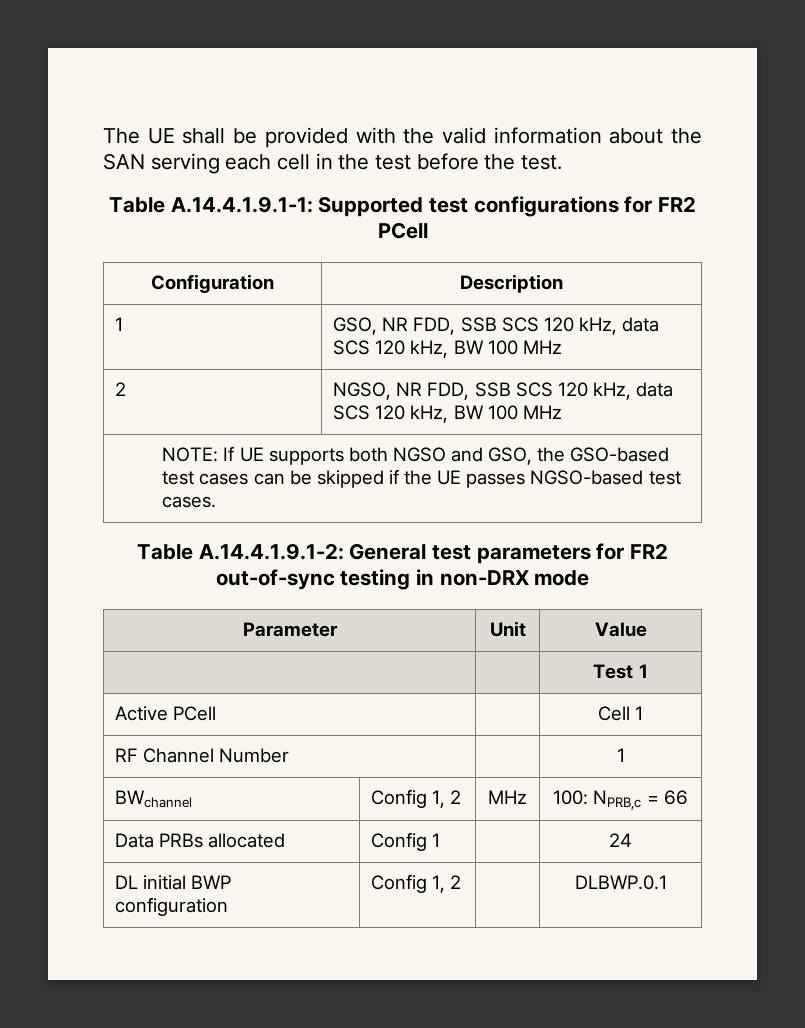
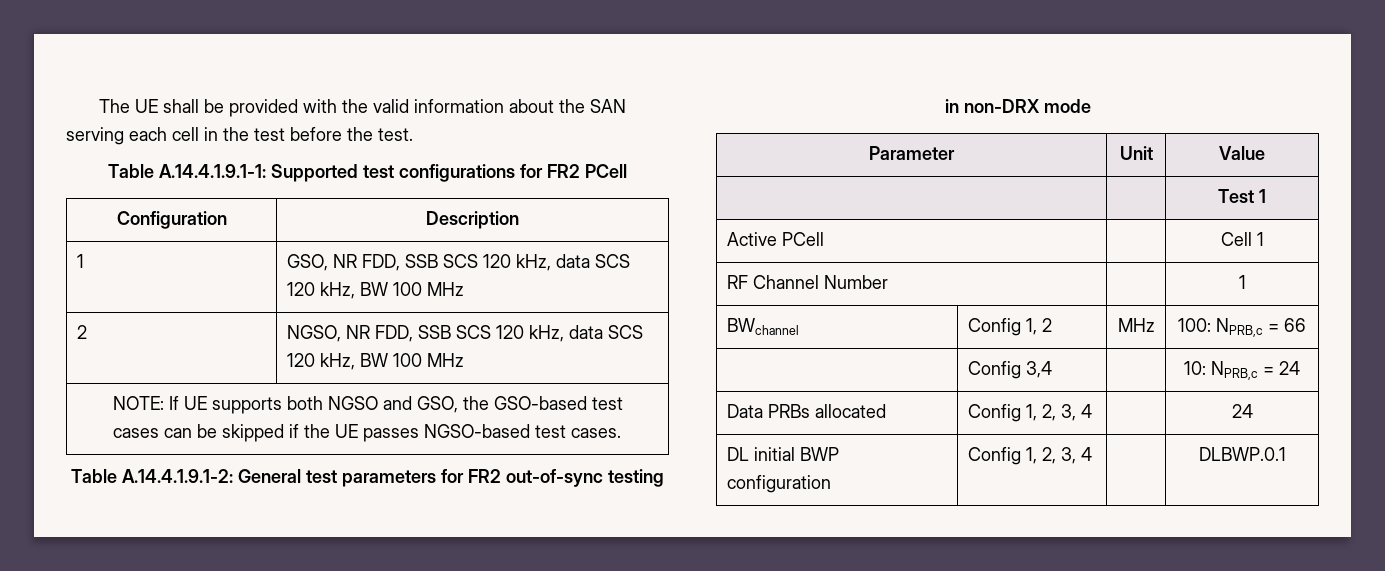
(688, 797) none -> [967,361,1052,379] [1184,361,1300,380] // | Config 3,4 | | 10: NPRB,c = 24
[432,833,441,847] 1 -> [1025,404,1092,421] 1, 2, 3, 4
[450,875,462,889] 2 -> [1041,447,1092,464] 2, 3, 4

